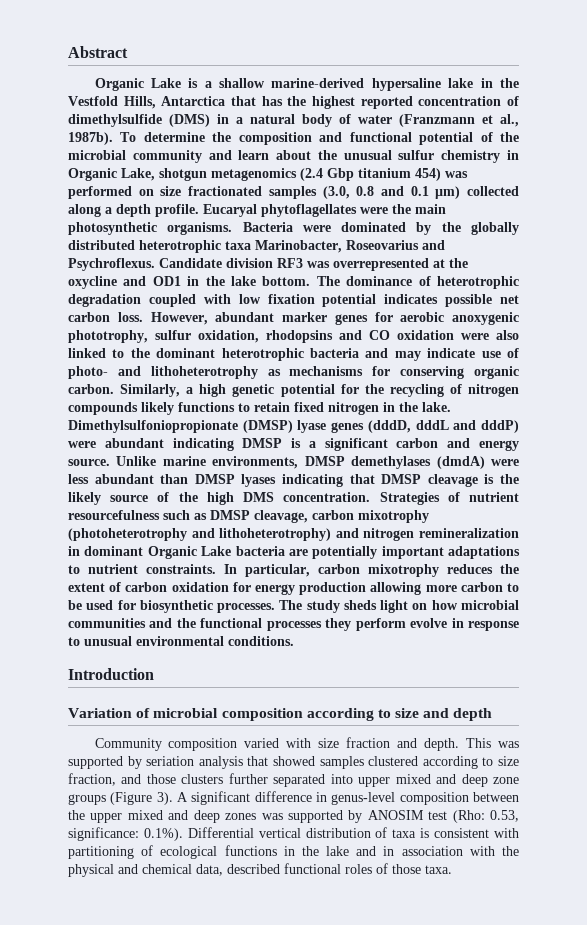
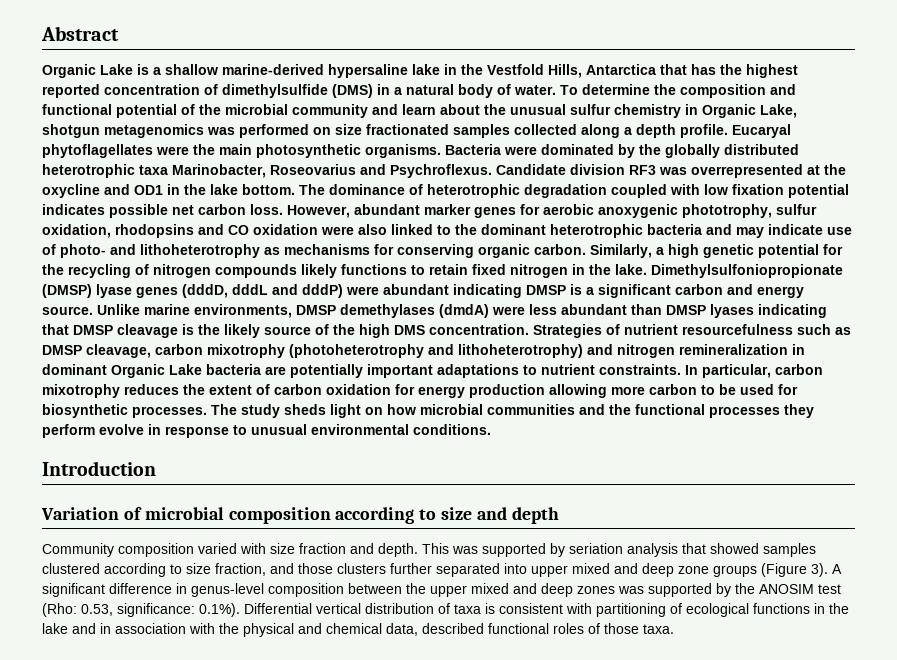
[358,114,519,127] [68,132,113,145] water (Franzmann et al., 1987b). -> [514,85,556,95] water.
[300,168,441,181] (2.4 Gbp titanium 454) -> (204, 131) none
[322,186,461,199] (3.0, 0.8 and 0.1 µm) -> (510, 131) none
(363, 816) none -> [735,583,755,594] the

